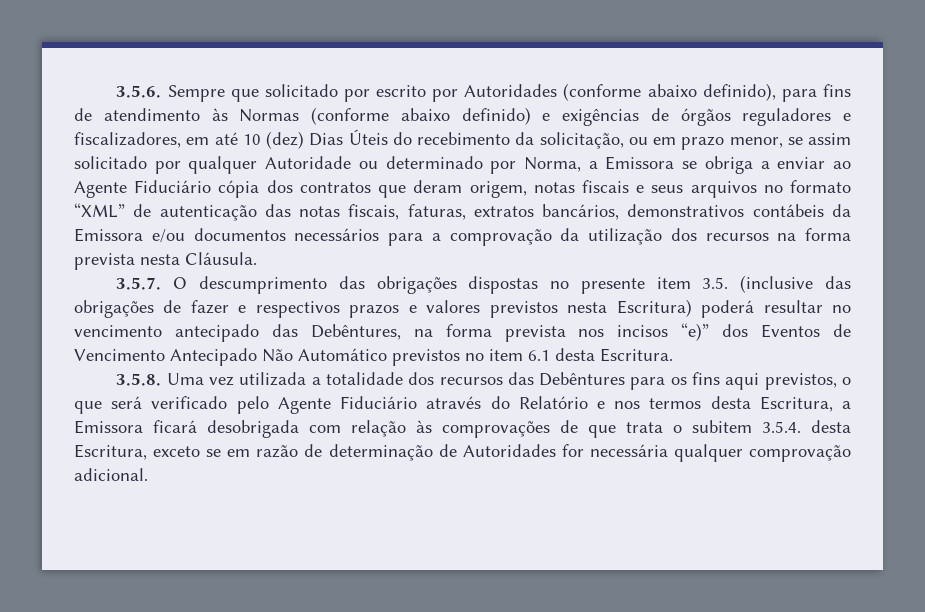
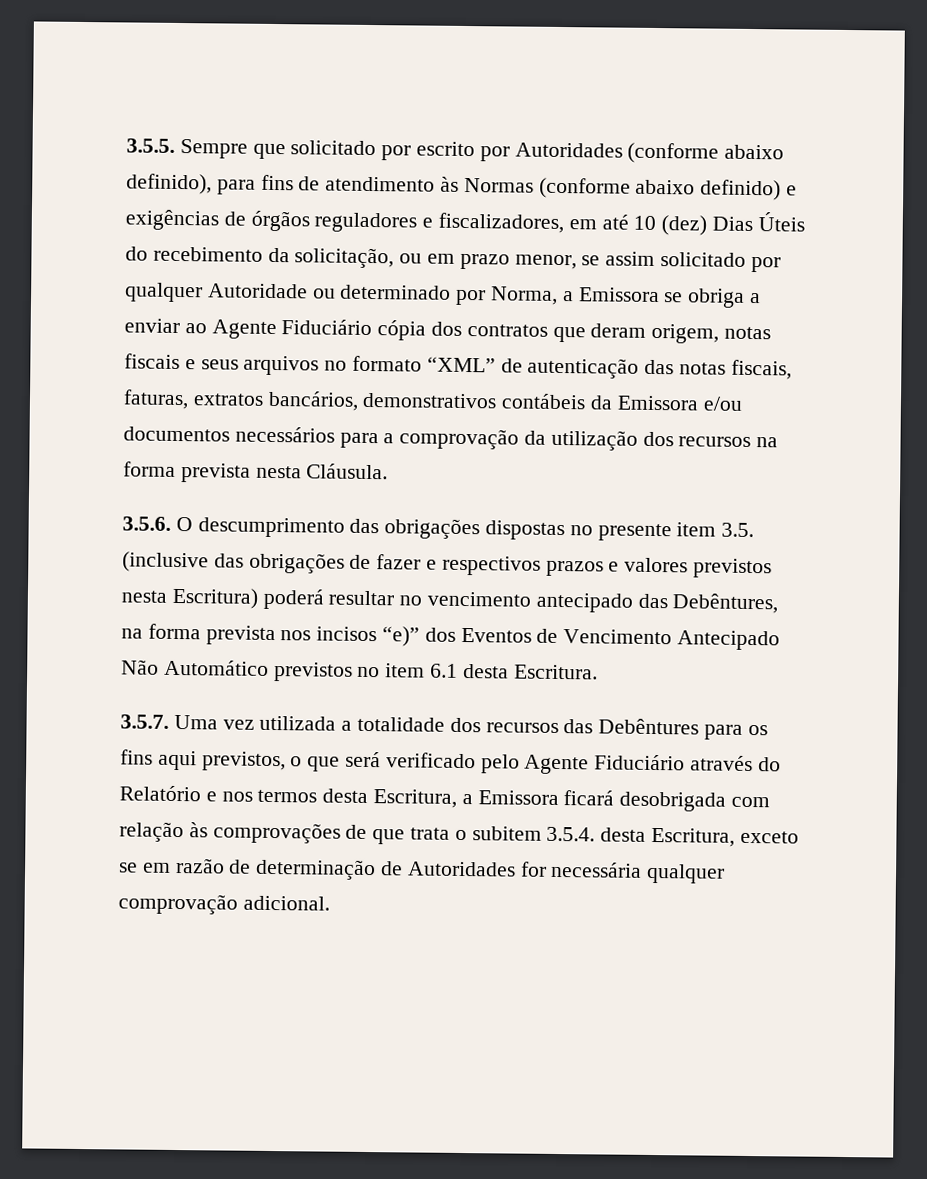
[116,85,162,98] 3.5.6. -> [126,138,175,153] 3.5.5.
[116,277,162,290] 3.5.7. -> [122,516,171,531] 3.5.6.
[116,373,162,386] 3.5.8. -> [120,714,169,729] 3.5.7.

